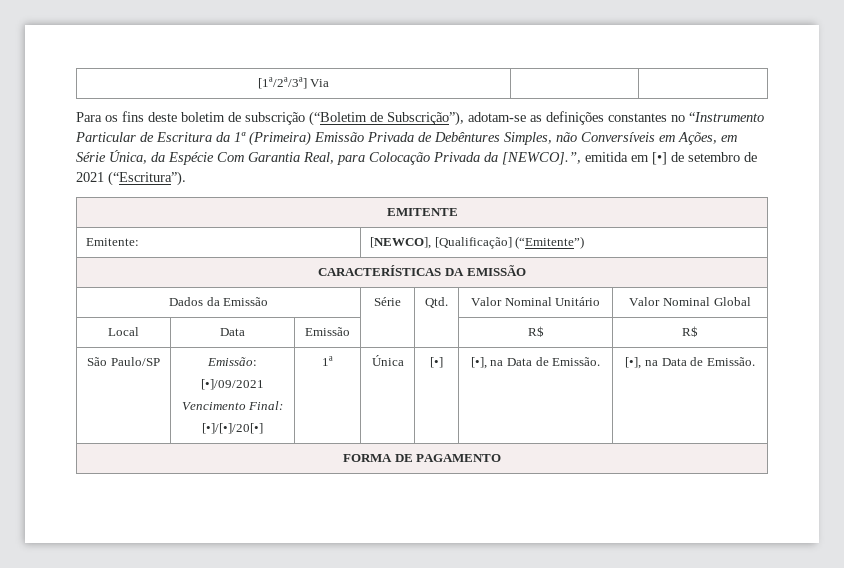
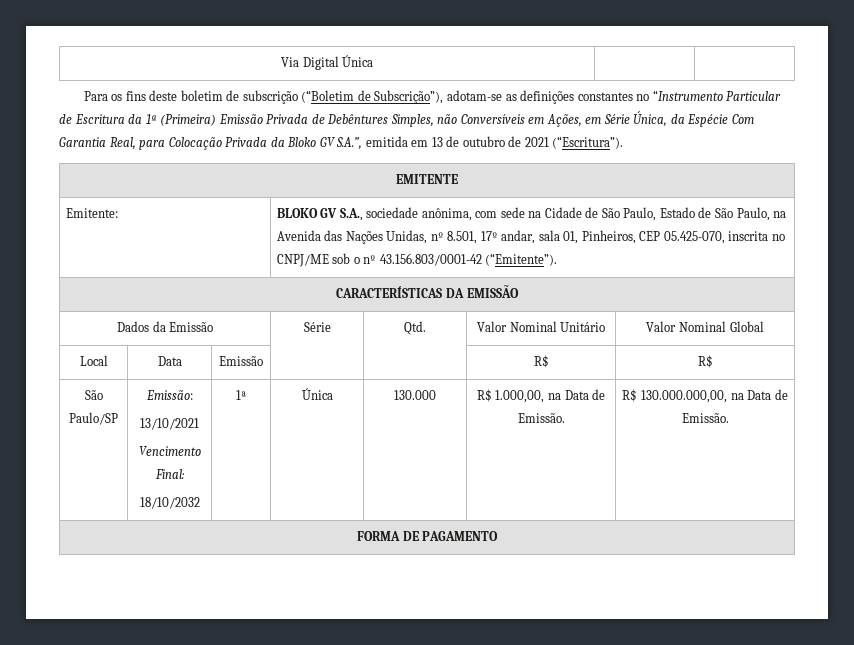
[257,77,307,89] [1ª/2ª/3ª] -> (280, 62) none
(330, 83) none -> [302,55,374,70] Digital Única
[502,152,740,165] [NEWCO].”, emitida em [•] de setembro -> [287,136,505,150] Bloko GV S.A.”, emitida em 13 de outubro
[370,236,585,249] [NEWCO], [Qualificação] (“Emitente”) -> [276,207,787,221] [276,230,785,244] [276,253,558,267] BLOKO GV S.A., sociedade anônima, com sede na Cidade de São Paulo, Estado de São Paulo, na Avenida das Nações Unidas, nº 8.501, 17º andar, sala 01, Pinheiros, CEP 05.425-070, inscrita no CNPJ/ME sob o nº 43.156.803/0001-42 (“Emitente”).
[201,379,264,390] [•]/09/2021 -> [140,418,199,430] 13/10/2021
[202,423,263,434] [•]/[•]/20[•] -> [139,497,200,509] 18/10/2032
[430,357,443,368] [470,357,487,369] [•] | [•], -> [394,390,436,400] [476,389,545,403] 130.000 | R$ 1.000,00,
[625,357,642,369] [•], -> [622,389,727,403] R$ 130.000.000,00,

